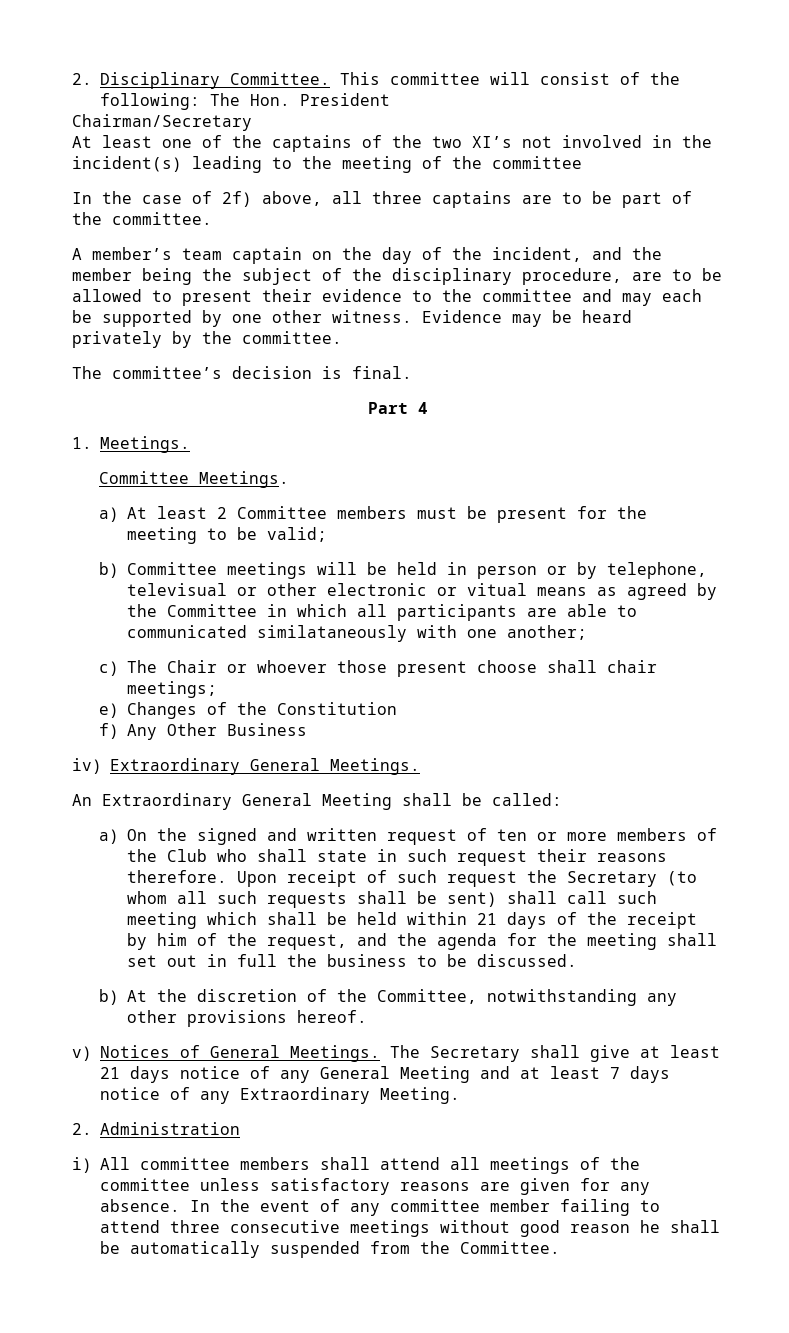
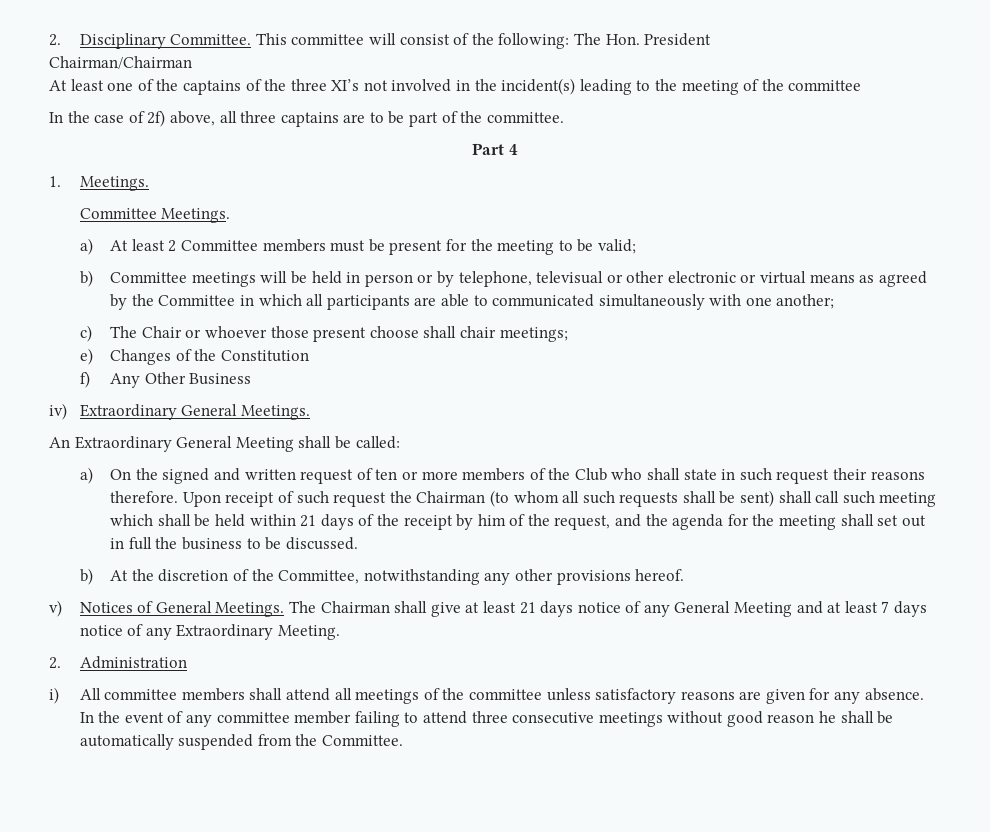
[72,114,252,131] Chairman/Secretary -> [49,56,192,69] Chairman/Chairman
[432,136,462,148] two -> [290,79,327,91] three
[72,247,662,264] [72,268,722,285] [72,289,702,306] [72,310,632,327] [72,331,342,348] [72,366,412,379] // A member’s team captain on the day of the incident, and the member being the subject of the disciplinary procedure, are to be allowed to present their evidence to the committee and may each be supported by one other witness. Evidence may be heard privately by the committee. // The committee’s decision is final. -> (564, 117) none
[467,583,528,596] vitual -> [760,271,807,284] virtual
[257,625,408,642] similataneously -> [598,294,705,310] simultaneously
[567,871,658,887] Secretary -> [416,491,486,503] Chairman
[430,1046,520,1062] Secretary -> [320,601,390,613] Chairman

